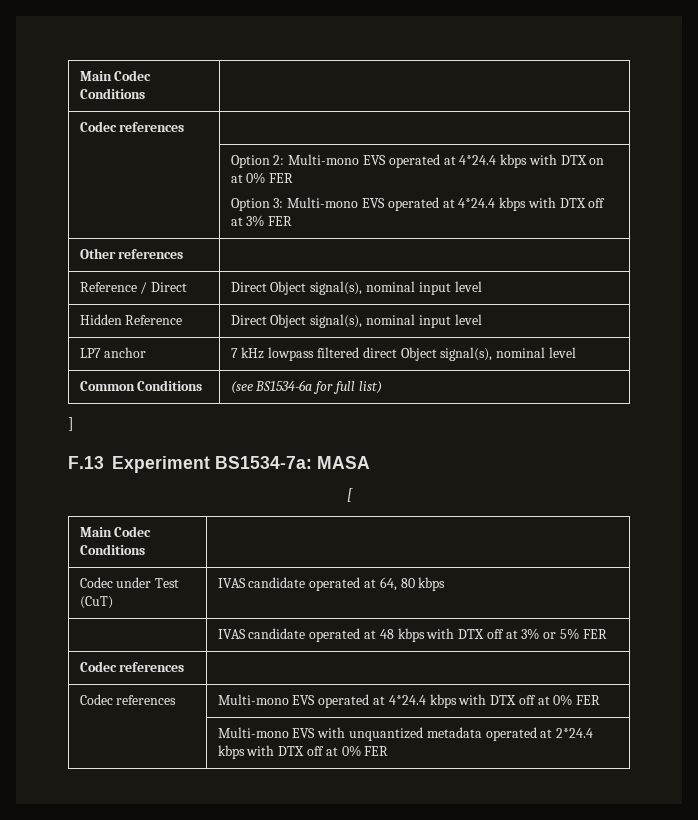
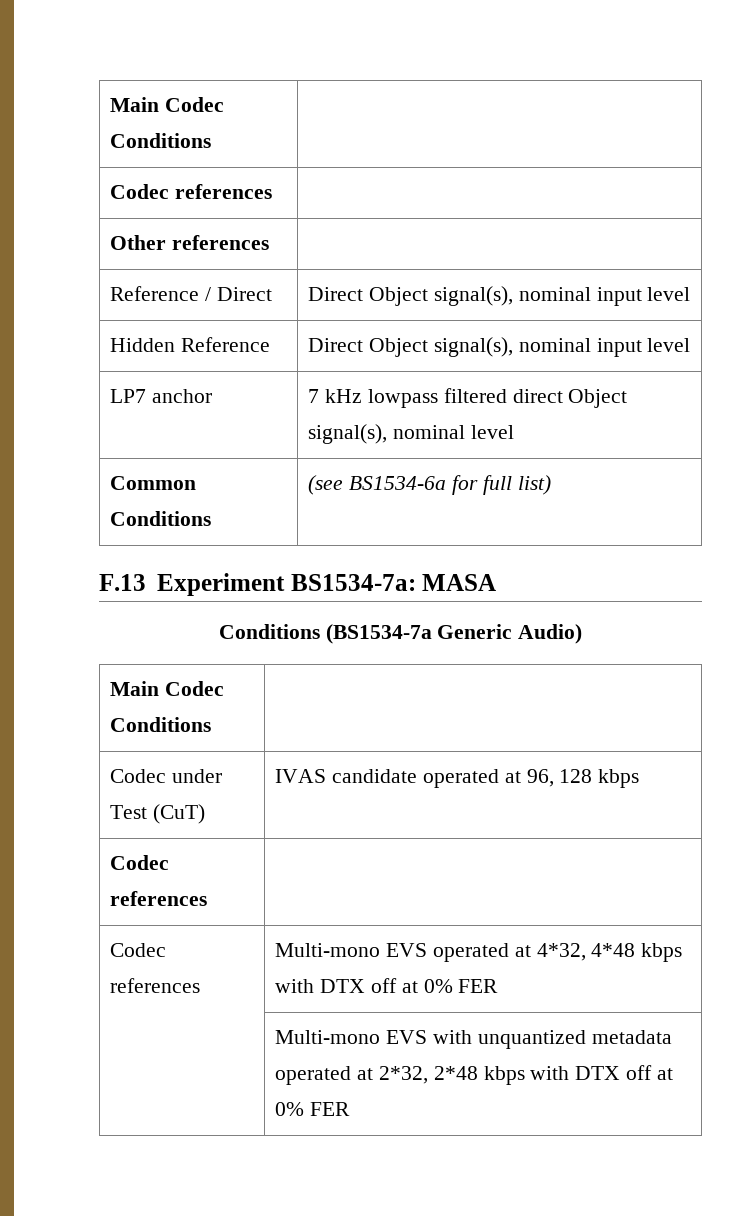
[230,154,605,168] [230,172,294,184] [230,197,606,211] [230,215,293,227] // | Option 2: Multi-mono EVS operated at 4*24.4 kbps with DTX on at 0% FER // Option 3: Multi-mono EVS operated at 4*24.4 kbps with DTX off at 3% FER -> (273, 191) none
[68,417,74,431] // ] -> (551, 485) none
[346,488,353,502] [ -> [218,624,583,644] Conditions (BS1534-7a Generic Audio)
[379,577,446,591] [217,628,607,642] 64, 80 kbps // | IVAS candidate operated at 48 kbps with DTX off at 3% or 5% FER -> [526,769,640,788] 96, 128 kbps
[388,695,426,705] 4*24.4 -> [536,943,636,961] 4*32, 4*48
[556,728,594,738] 2*24.4 -> [378,1066,478,1084] 2*32, 2*48

